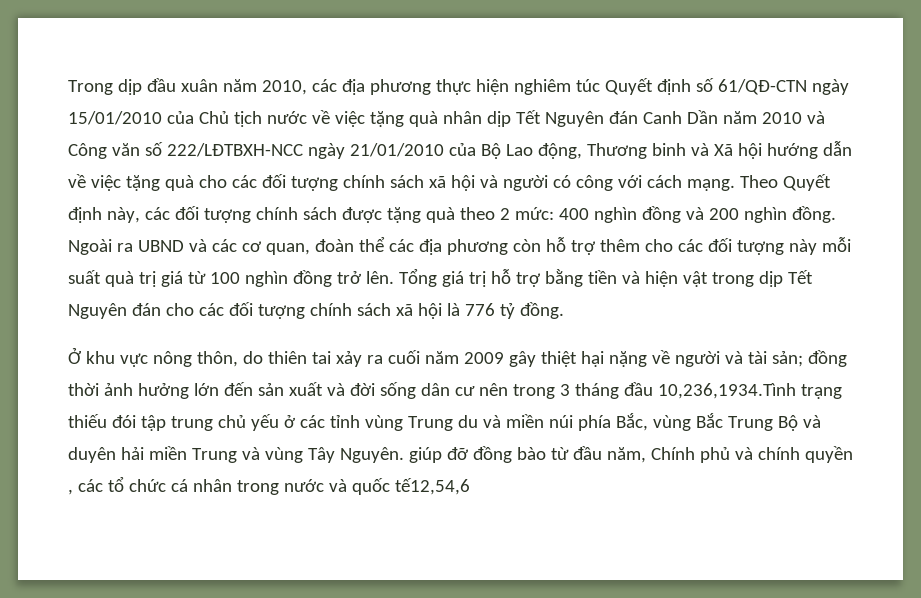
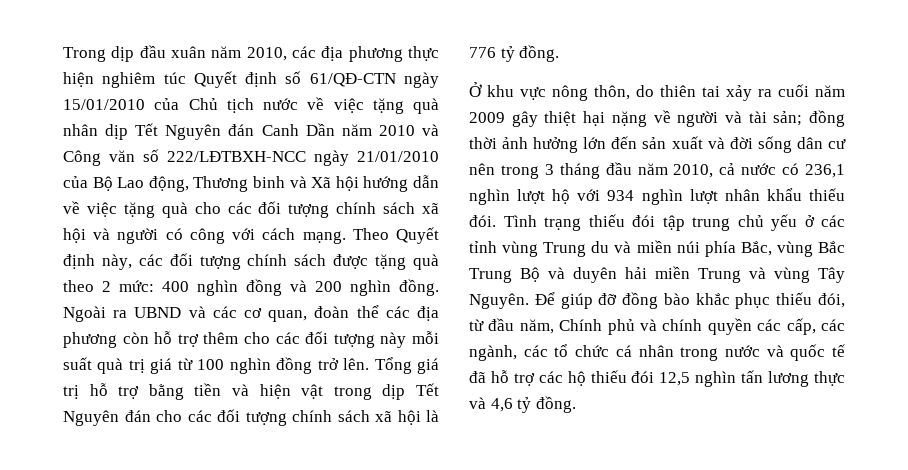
[657,383,796,399] 10,236,1934.Tình -> [637,163,845,178] [469,188,845,205] [469,215,537,227] năm 2010, cả nước có 236,1 nghìn lượt hộ với 934 nghìn lượt nhân khẩu thiếu đói. Tình
(404, 455) none -> [534,292,555,305] Để
(546, 453) none -> [695,292,845,309] khắc phục thiếu đói,
[68,489,73,495] , -> [757,318,845,335] [469,345,517,361] các cấp, các ngành,
[394,478,470,495] tế12,54,6 -> [832,344,845,357] [469,370,845,387] [469,396,576,413] tế đã hỗ trợ các hộ thiếu đói 12,5 nghìn tấn lương thực và 4,6 tỷ đồng.

